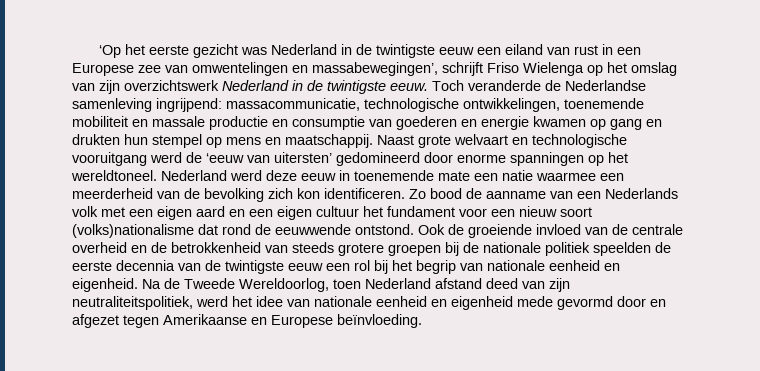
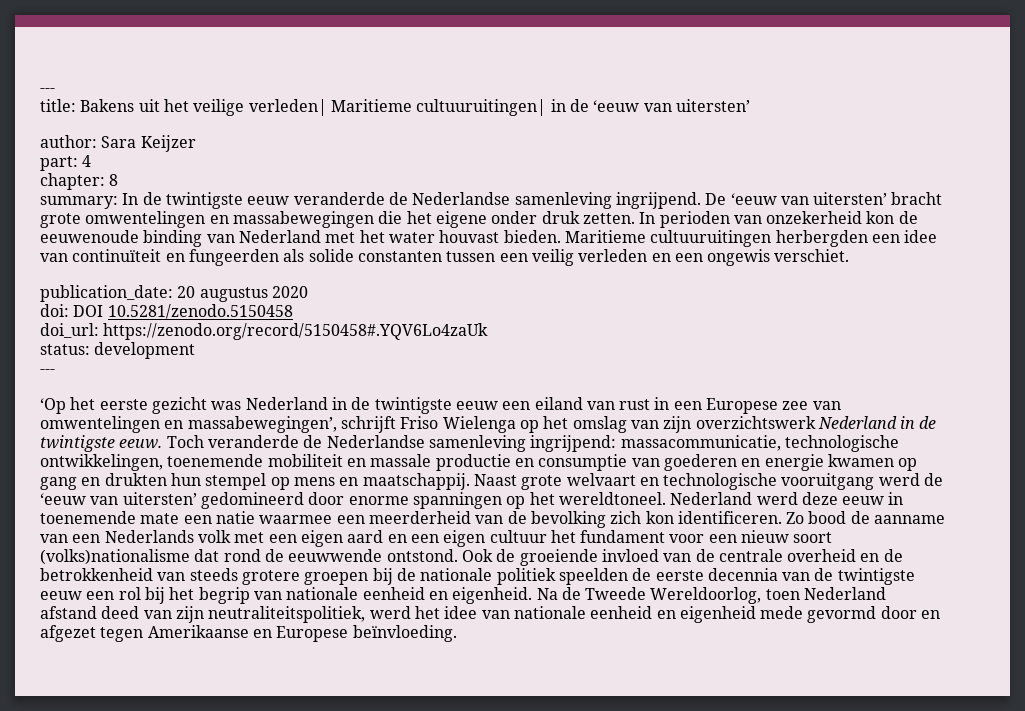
(98, 51) none -> [40,88,55,93] [40,99,750,116] [40,135,196,152] [40,155,92,171] [40,173,119,190] [40,192,943,209] [40,211,918,228] [40,230,938,247] [40,249,850,266] [40,285,308,302] [40,304,293,319] [40,323,489,340] [40,342,196,359] [40,369,55,374] --- // title: Bakens uit het veilige verleden| Maritieme cultuuruitingen| in de ‘eeuw van uitersten’ // author: Sara Keijzer // part: 4 // chapter: 8 // summary: In de twintigste eeuw veranderde de Nederlandse samenleving ingrijpend. De ‘eeuw van uitersten’ bracht grote omwentelingen en massabewegingen die het eigene onder druk zetten. In perioden van onzekerheid kon de eeuwenoude binding van Nederland met het water houvast bieden. Maritieme cultuuruitingen herbergden een idee van continuïteit en fungeerden als solide constanten tussen een veilig verleden en een ongewis verschiet. // publication_date: 20 augustus 2020 // doi: DOI 10.5281/zenodo.5150458 // doi_url: https://zenodo.org/record/5150458#.YQV6Lo4zaUk // status: development // --- //

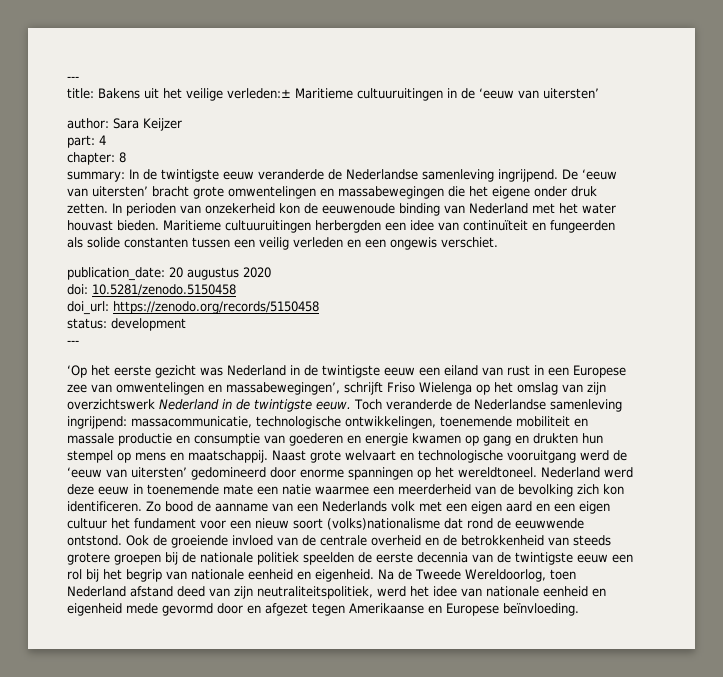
[248,99,547,116] verleden| Maritieme cultuuruitingen| -> [227,88,443,101] verleden:± Maritieme cultuuruitingen
[73,305,104,317] DOI -> (88, 289) none
[103,323,489,340] https://zenodo.org/record/5150458#.YQV6Lo4zaUk -> [113,301,319,314] https://zenodo.org/records/5150458

